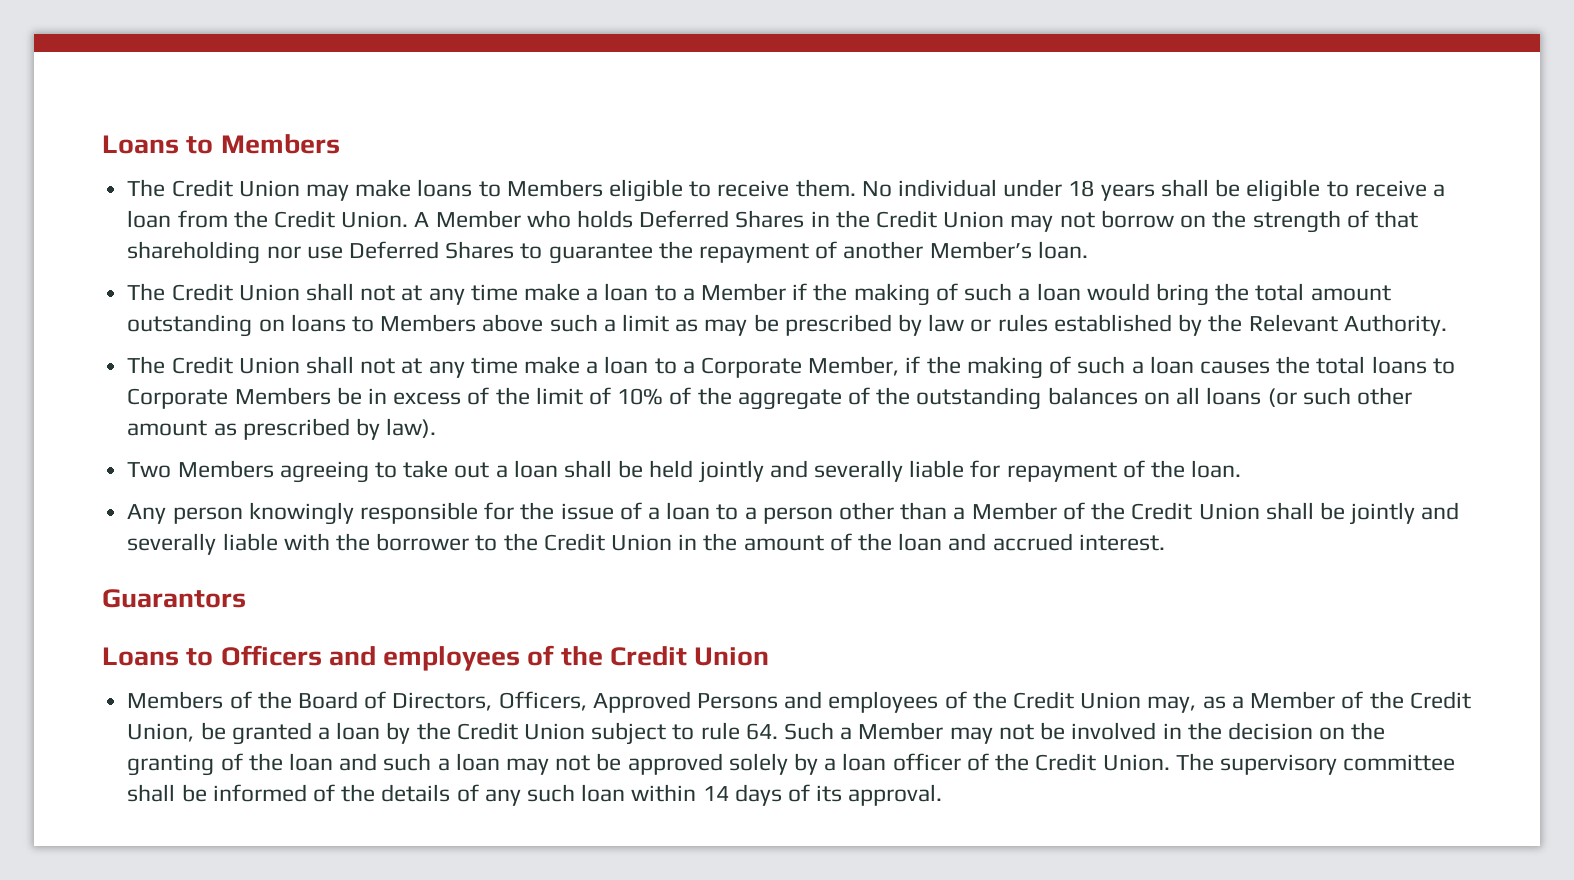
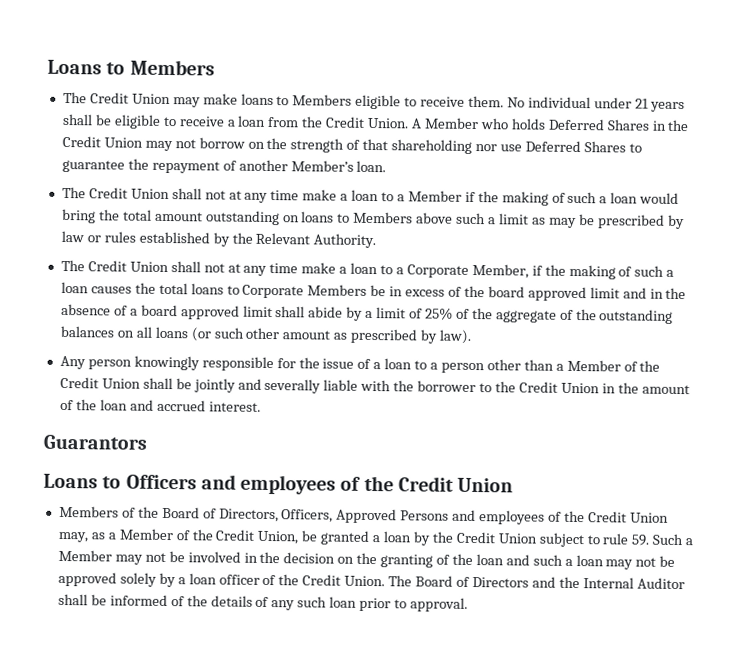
[1068,180,1095,197] 18 -> [634,98,649,109] 21
(530, 396) none -> [487,286,687,302] [60,303,374,321] board approved limit and in the absence of a board approved limit shall abide by a
[617,388,664,405] 10% -> [424,307,453,320] 25%
[127,460,1242,483] // Two Members agreeing to take out a loan shall be held jointly and severally liable for repayment of the loan. -> (472, 336) none
[745,723,778,740] 64. -> [631,534,651,546] 59.
[1219,754,1456,775] supervisory committee -> [415,575,685,590] Board of Directors and the Internal Auditor
[631,784,843,806] within 14 days of its -> [359,597,408,612] prior to

